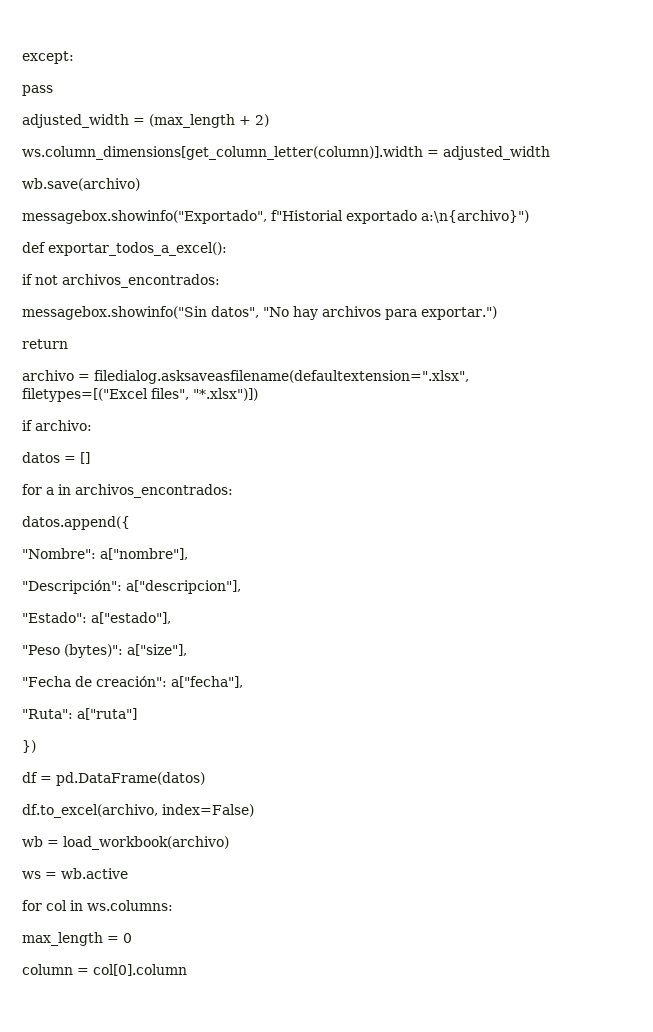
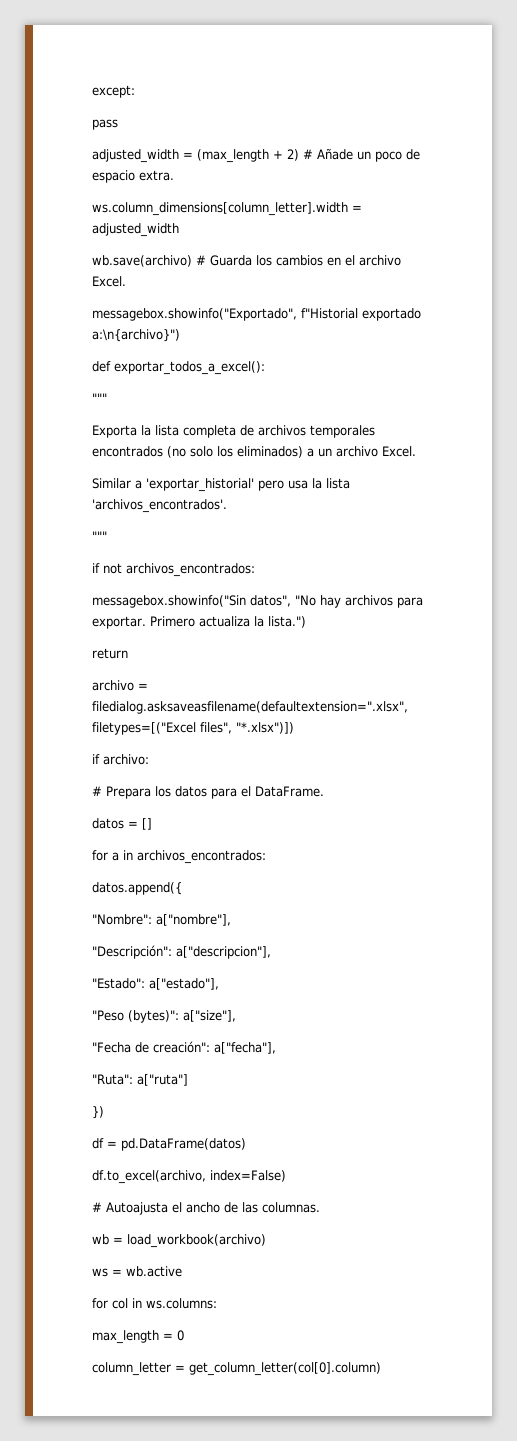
[22,146,550,160] [22,178,140,191] // ws.column_dimensions[get_column_letter(column)].width = adjusted_width // wb.save(archivo) -> [303,148,420,162] [92,170,174,183] [92,202,362,216] [92,223,179,237] [92,255,401,267] [92,276,126,287] # Añade un poco de espacio extra. // ws.column_dimensions[column_letter].width = adjusted_width // wb.save(archivo) # Guarda los cambios en el archivo Excel.
(227, 249) none -> [92,393,107,403] [92,425,375,438] [92,446,416,458] [92,478,350,492] [92,499,227,513] [92,531,107,541] // """ // Exporta la lista completa de archivos temporales encontrados (no solo los eliminados) a un archivo Excel. // Similar a 'exportar_historial' pero usa la lista 'archivos_encontrados'. // """
[421,306,497,320] exportar.") -> [92,616,306,629] exportar. Primero actualiza la lista.")
(92, 425) none -> [92,786,324,799] // # Prepara los datos para el DataFrame.
(254, 810) none -> [92,1202,320,1215] // # Autoajusta el ancho de las columnas.
[22,964,187,976] column = col[0].column -> [92,1362,381,1376] column_letter = get_column_letter(col[0].column)

